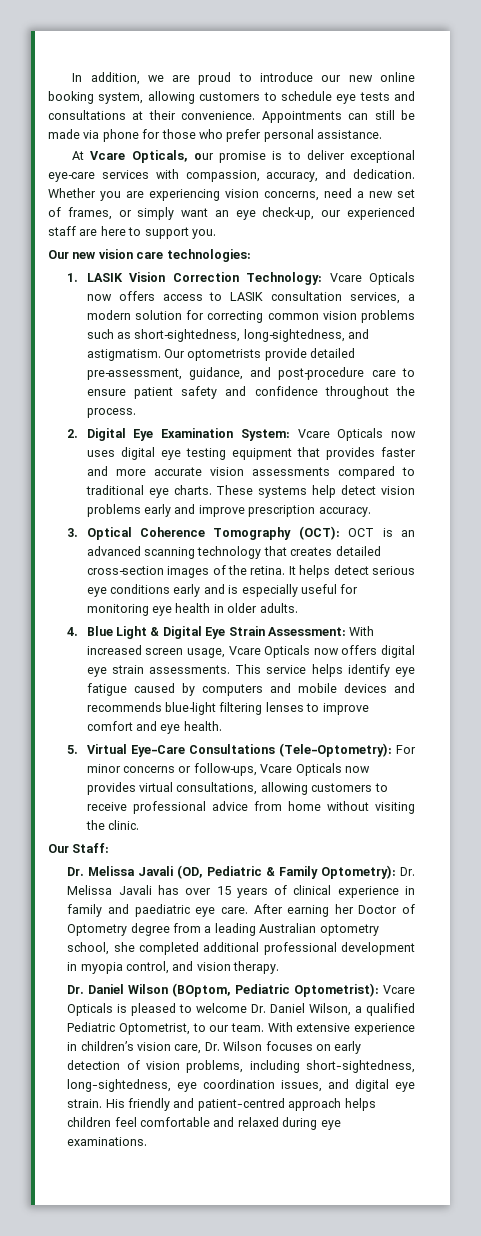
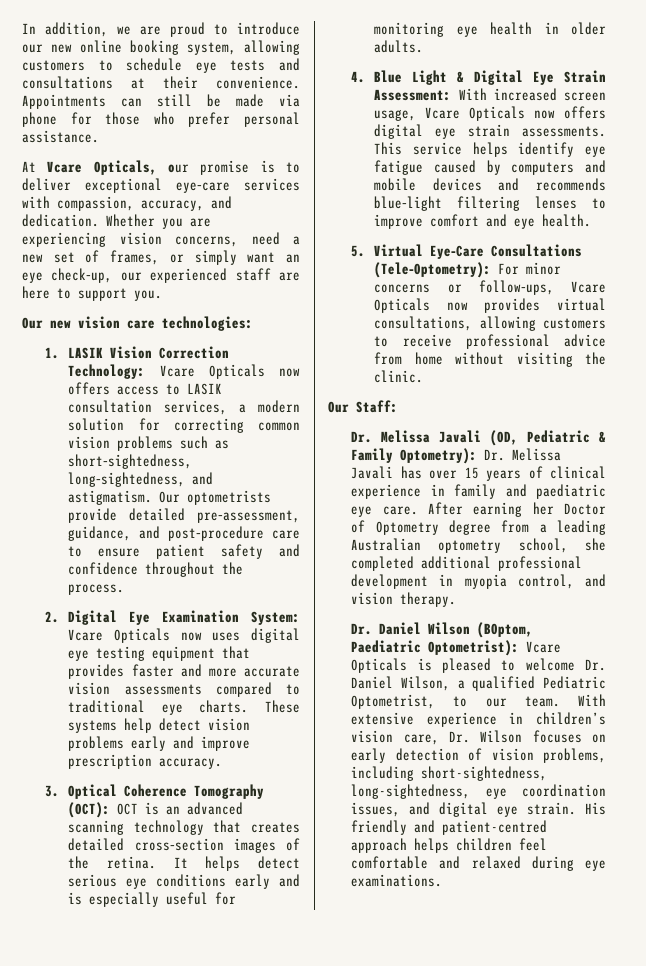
[235,984,291,994] Pediatric -> [351,640,422,653] Paediatric

